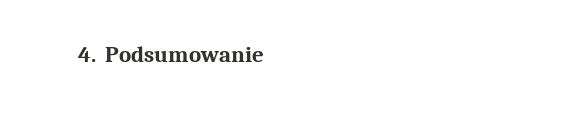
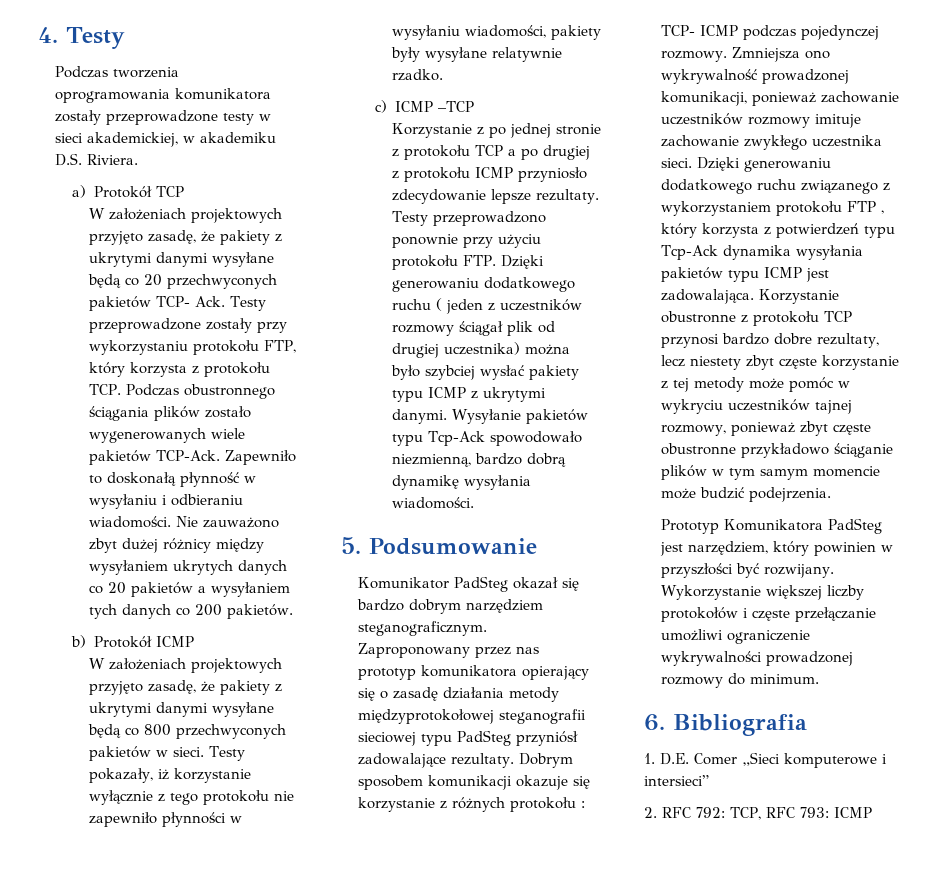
[104,46,264,62] Podsumowanie -> [65,27,126,49] [55,66,180,78] [55,88,272,103] [55,110,272,125] [55,132,277,147] [55,153,139,166] [72,185,184,198] [89,208,283,223] [89,230,283,245] [89,252,275,267] [88,274,278,289] [89,296,267,311] [89,318,288,333] [89,340,297,355] [89,362,271,377] [89,384,276,399] [89,406,252,421] [89,428,246,443] [89,450,297,465] [89,472,257,487] [89,494,244,509] [89,516,280,528] [89,538,265,553] [89,560,288,575] [89,582,291,597] [89,604,294,619] [71,635,194,648] [89,658,283,673] [89,680,283,695] [89,702,275,717] [88,724,287,739] [89,746,246,761] [89,768,252,783] [89,790,295,805] [89,812,243,827] [392,25,602,40] [391,47,563,62] [392,69,444,81] [375,100,474,113] [392,123,602,138] [392,145,591,160] [392,167,588,182] [392,189,600,204] [392,211,547,226] [392,234,542,248] [392,255,545,270] [392,277,576,292] [392,298,583,314] [392,321,556,336] [392,342,571,358] [391,365,580,380] [392,387,547,402] [392,409,589,424] [392,431,583,446] [392,453,567,467] [392,475,532,490] [392,497,475,509] [341,537,538,555] [358,576,580,592] [357,599,544,614] [358,621,488,636] [358,643,540,658] [358,665,590,680] [358,687,560,702] [358,709,587,724] [358,730,579,746] [358,753,574,768] [358,775,591,790] [358,797,586,812] [661,25,880,40] [661,47,831,62] [661,69,850,84] [661,91,900,106] [661,113,862,128] [661,135,883,150] [661,157,832,172] [661,179,891,194] [661,201,885,216] [661,223,896,238] [661,245,864,260] [661,267,830,282] [661,289,840,304] [661,311,853,326] [661,333,880,348] [661,355,900,370] [661,377,851,392] [661,399,853,414] [661,421,872,436] [661,443,894,458] [661,465,881,480] [661,487,832,502] [661,518,883,534] [660,541,894,556] [661,563,835,578] [661,585,865,600] [661,607,877,622] [661,629,811,644] [661,651,854,666] [661,673,820,688] [644,714,807,736] [644,752,887,768] [644,775,709,786] [644,807,872,820] Testy // Podczas tworzenia oprogramowania komunikatora zostały przeprowadzone testy w sieci akademickiej, w akademiku D.S. Riviera. // a) Protokół TCP // W założeniach projektowych przyjęto zasadę, że pakiety z ukrytymi danymi wysyłane będą co 20 przechwyconych pakietów TCP- Ack. Testy przeprowadzone zostały przy wykorzystaniu protokołu FTP, który korzysta z protokołu TCP. Podczas obustronnego ściągania plików zostało wygenerowanych wiele pakietów TCP-Ack. Zapewniło to doskonałą płynność w wysyłaniu i odbieraniu wiadomości. Nie zauważono zbyt dużej różnicy między wysyłaniem ukrytych danych co 20 pakietów a wysyłaniem tych danych co 200 pakietów. // b) Protokół ICMP // W założeniach projektowych przyjęto zasadę, że pakiety z ukrytymi danymi wysyłane będą co 800 przechwyconych pakietów w sieci. Testy pokazały, iż korzystanie wyłącznie z tego protokołu nie zapewniło płynności w wysyłaniu wiadomości, pakiety były wysyłane relatywnie rzadko. // c) ICMP –TCP // Korzystanie z po jednej stronie z protokołu TCP a po drugiej z protokołu ICMP przyniosło zdecydowanie lepsze rezultaty. Testy przeprowadzono ponownie przy użyciu protokołu FTP. Dzięki generowaniu dodatkowego ruchu ( jeden z uczestników rozmowy ściągał plik od drugiej uczestnika) można było szybciej wysłać pakiety typu ICMP z ukrytymi danymi. Wysyłanie pakietów typu Tcp-Ack spowodowało niezmienną, bardzo dobrą dynamikę wysyłania wiadomości. // 5. Podsumowanie // Komunikator PadSteg okazał się bardzo dobrym narzędziem steganograficznym. Zaproponowany przez nas prototyp komunikatora opierający się o zasadę działania metody międzyprotokołowej steganografii sieciowej typu PadSteg przyniósł zadowalające rezultaty. Dobrym sposobem komunikacji okazuje się korzystanie z różnych protokołu : TCP- ICMP podczas pojedynczej rozmowy. Zmniejsza ono wykrywalność prowadzonej komunikacji, ponieważ zachowanie uczestników rozmowy imituje zachowanie zwykłego uczestnika sieci. Dzięki generowaniu dodatkowego ruchu związanego z wykorzystaniem protokołu FTP , który korzysta z potwierdzeń typu Tcp-Ack dynamika wysyłania pakietów typu ICMP jest zadowalająca. Korzystanie obustronne z protokołu TCP przynosi bardzo dobre rezultaty, lecz niestety zbyt częste korzystanie z tej metody może pomóc w wykryciu uczestników tajnej rozmowy, ponieważ zbyt częste obustronne przykładowo ściąganie plików w tym samym momencie może budzić podejrzenia. // Prototyp Komunikatora PadSteg jest narzędziem, który powinien w przyszłości być rozwijany. Wykorzystanie większej liczby protokołów i częste przełączanie umożliwi ograniczenie wykrywalności prowadzonej rozmowy do minimum. // 6. Bibliografia // 1. D.E. Comer „Sieci komputerowe i intersieci” // 2. RFC 792: TCP, RFC 793: ICMP

